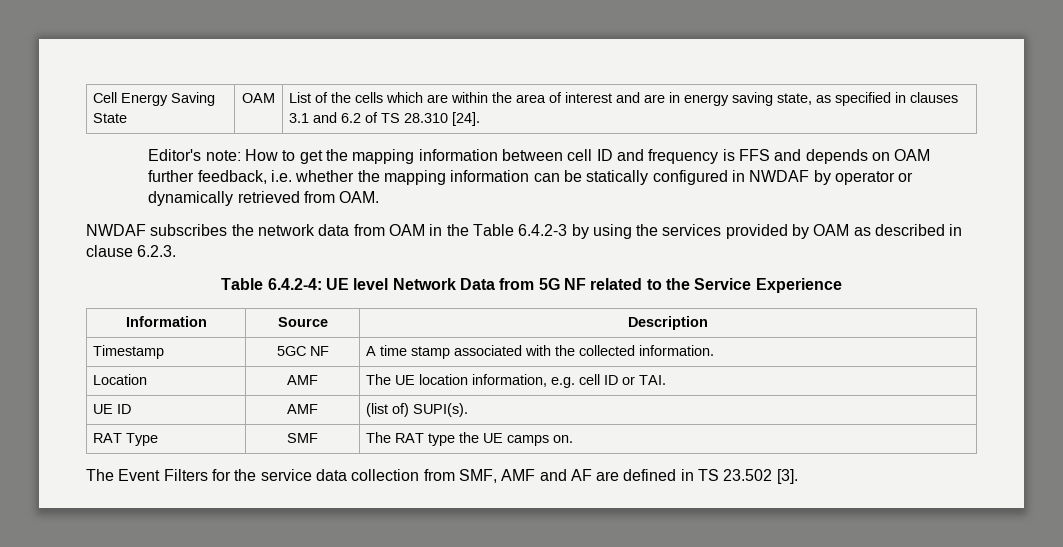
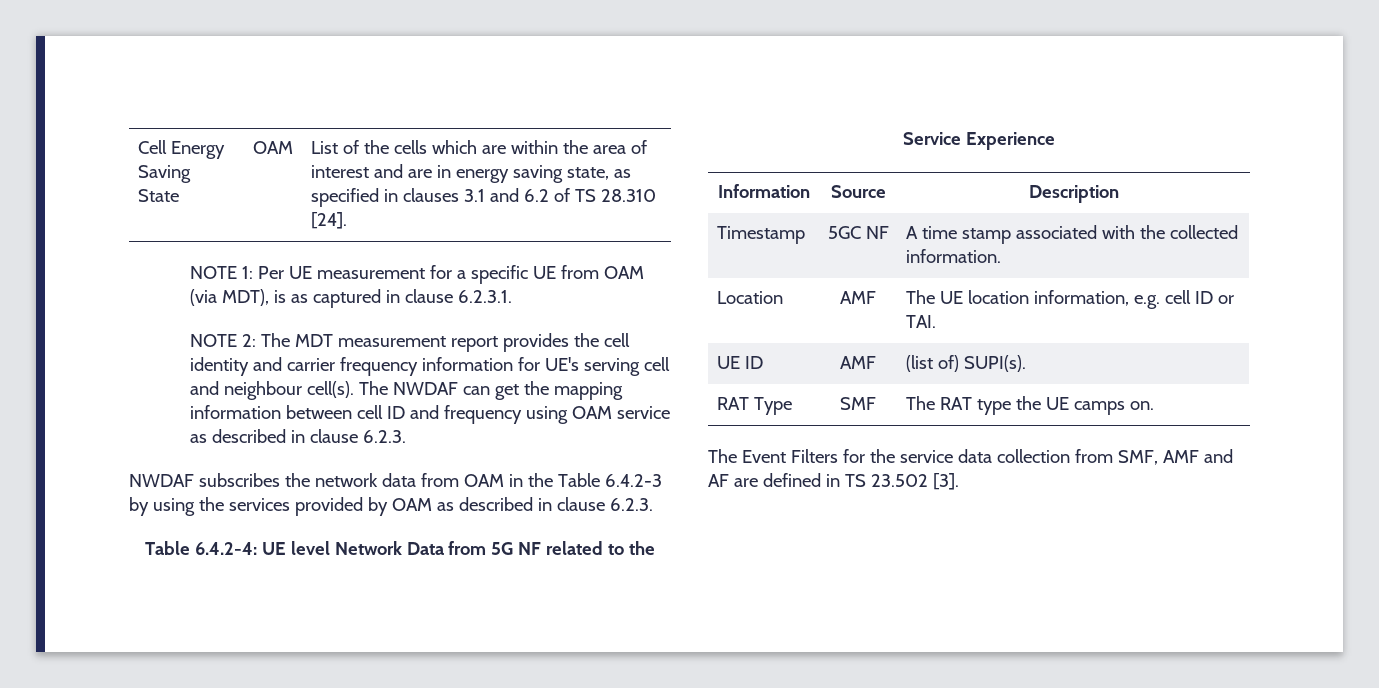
[148,149,296,161] Editor's note: How to -> [190,265,645,284] [190,289,513,308] [190,333,631,352] [190,357,671,376] [190,381,491,400] NOTE 1: Per UE measurement for a specific UE from OAM (via MDT), is as captured in clause 6.2.3.1. // NOTE 2: The MDT measurement report provides the cell identity and carrier frequency information for UE's serving cell and neighbour cell(s). The NWDAF can
[722,149,931,164] [148,170,914,185] [148,191,380,206] is FFS and depends on OAM further feedback, i.e. whether the mapping information can be statically configured in NWDAF by operator or dynamically retrieved from OAM. -> [526,406,671,424] [190,429,407,443] using OAM service as described in clause 6.2.3.

